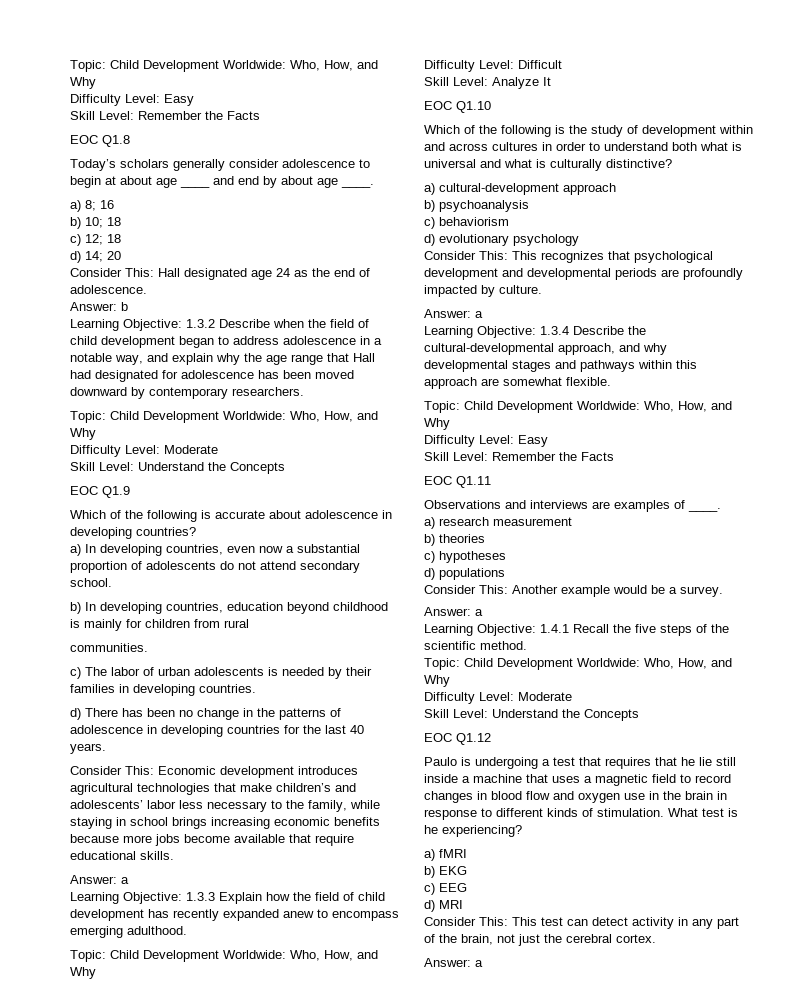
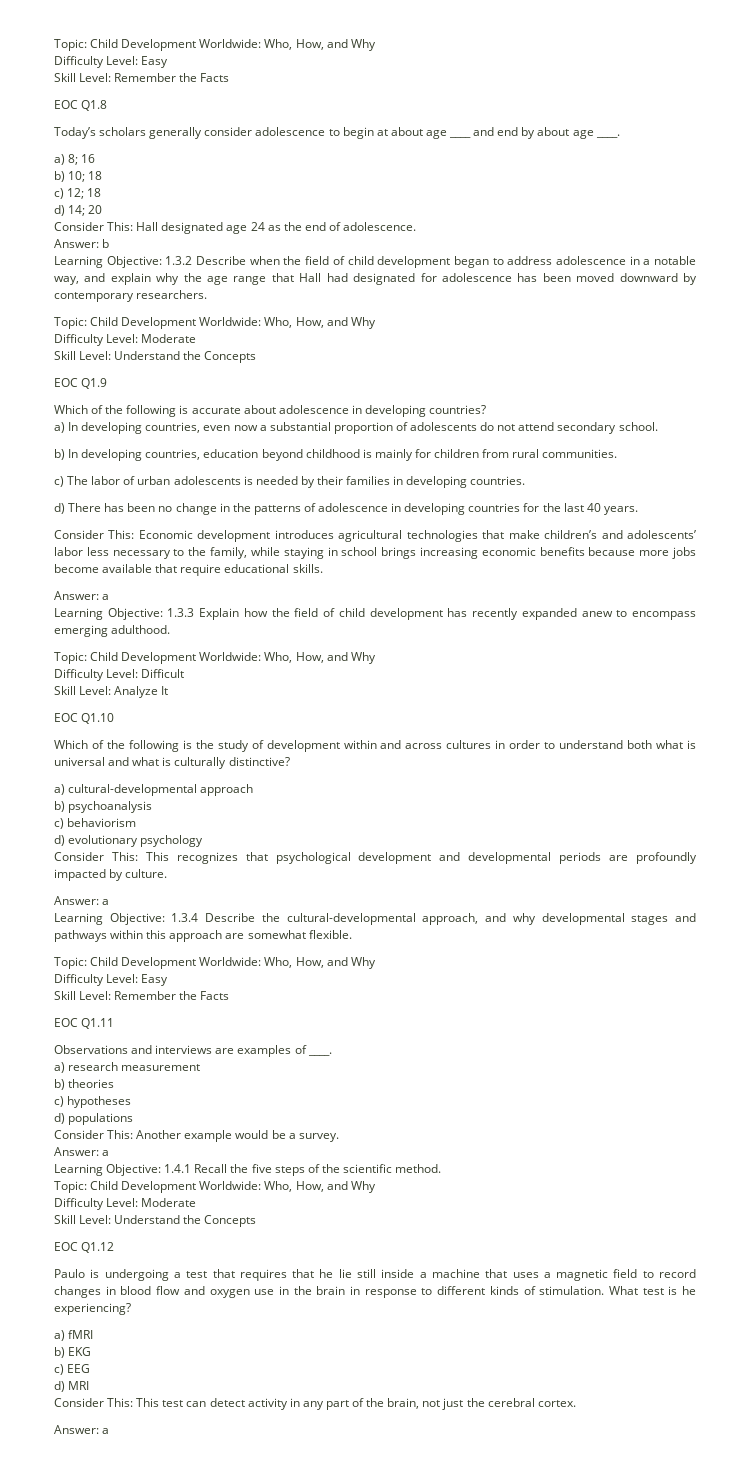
(249, 623) // -> (540, 453) none
[439,183,559,195] cultural-development -> [68,784,198,796] cultural-developmental

